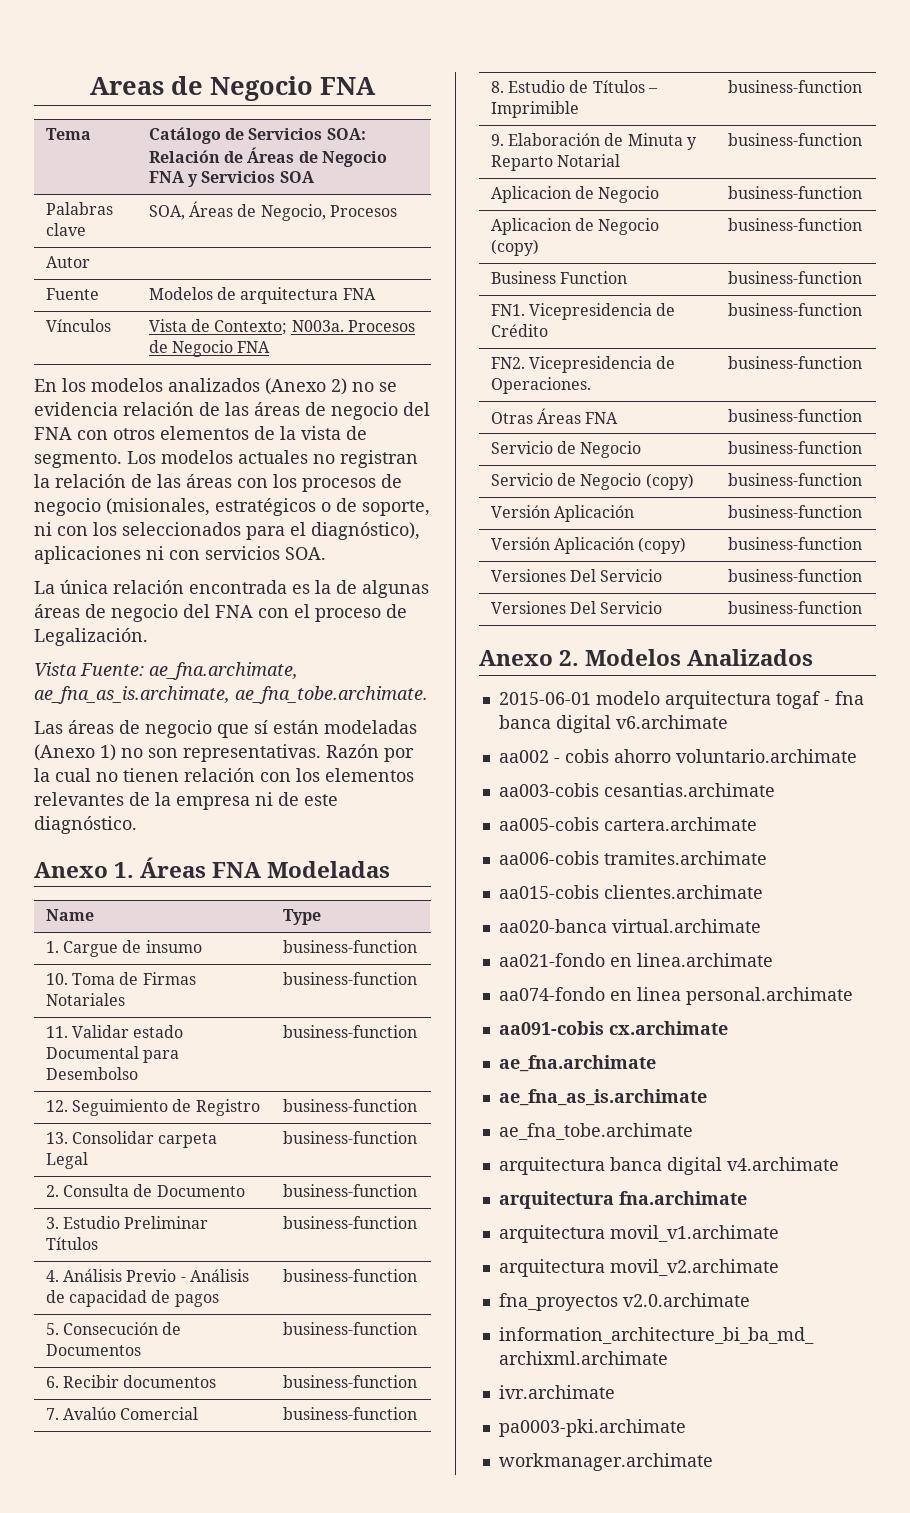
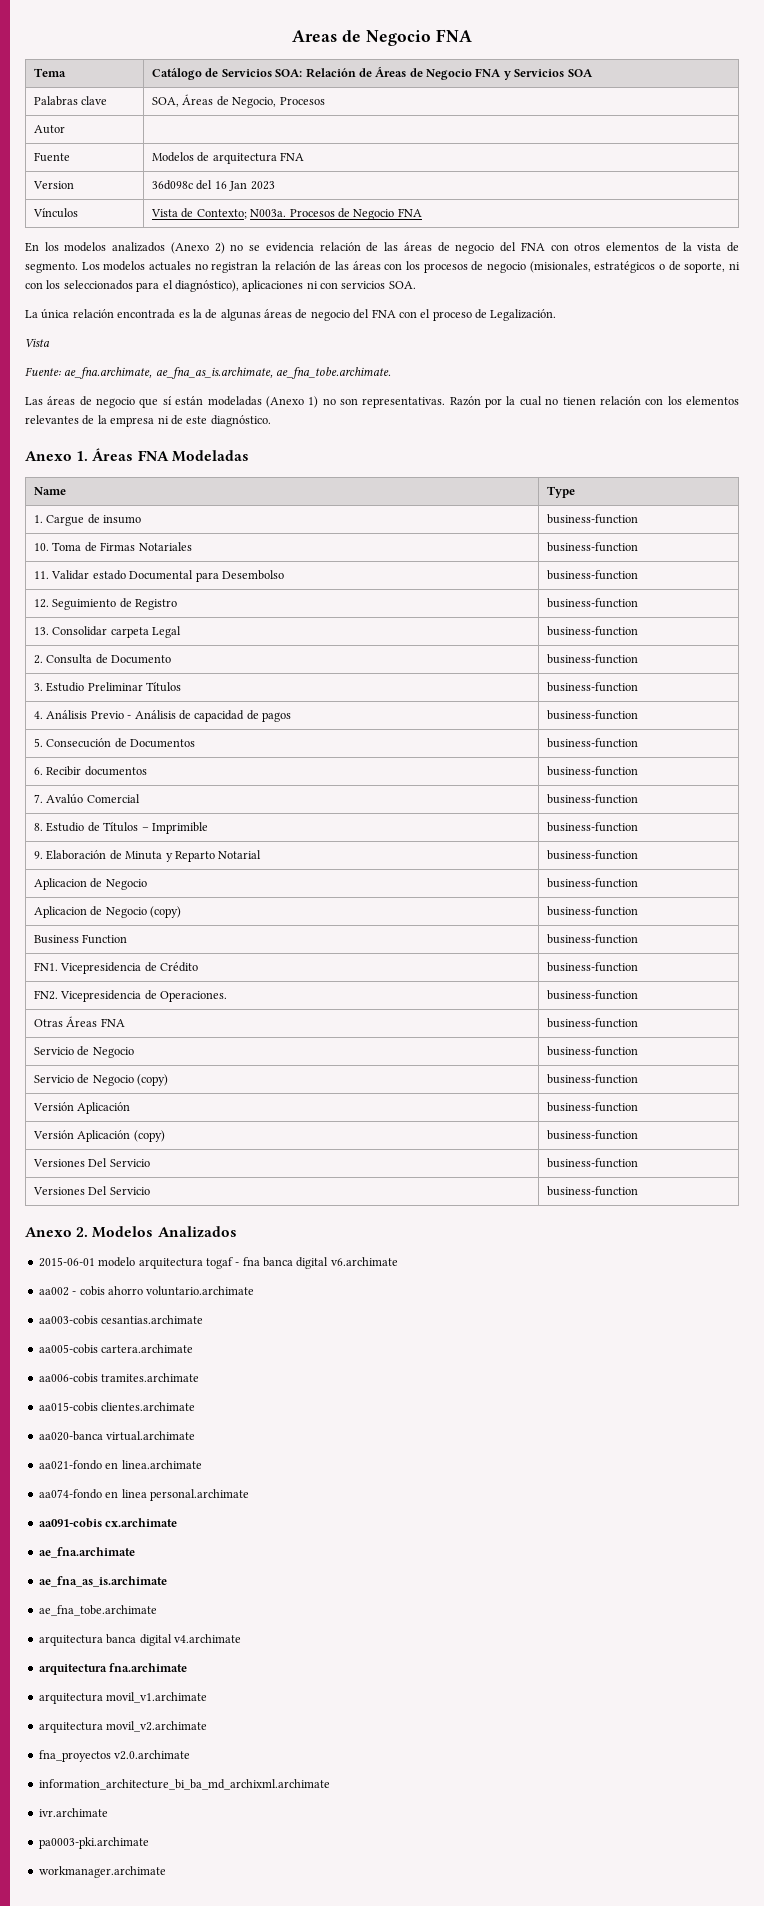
(376, 294) none -> [33,181,75,189] [152,180,275,191] // Version | 36d098c del 16 Jan 2023
(77, 669) none -> (50, 343) //

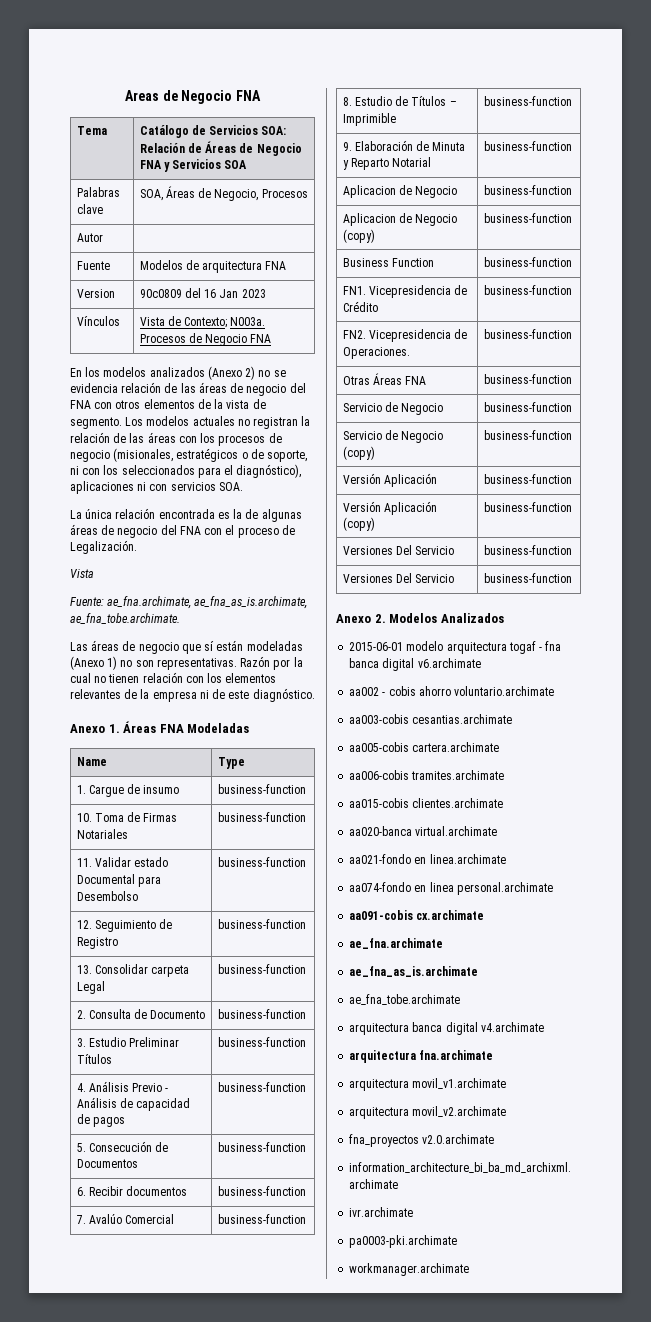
[152,180,194,190] 36d098c -> [139,289,182,298] 90c0809

